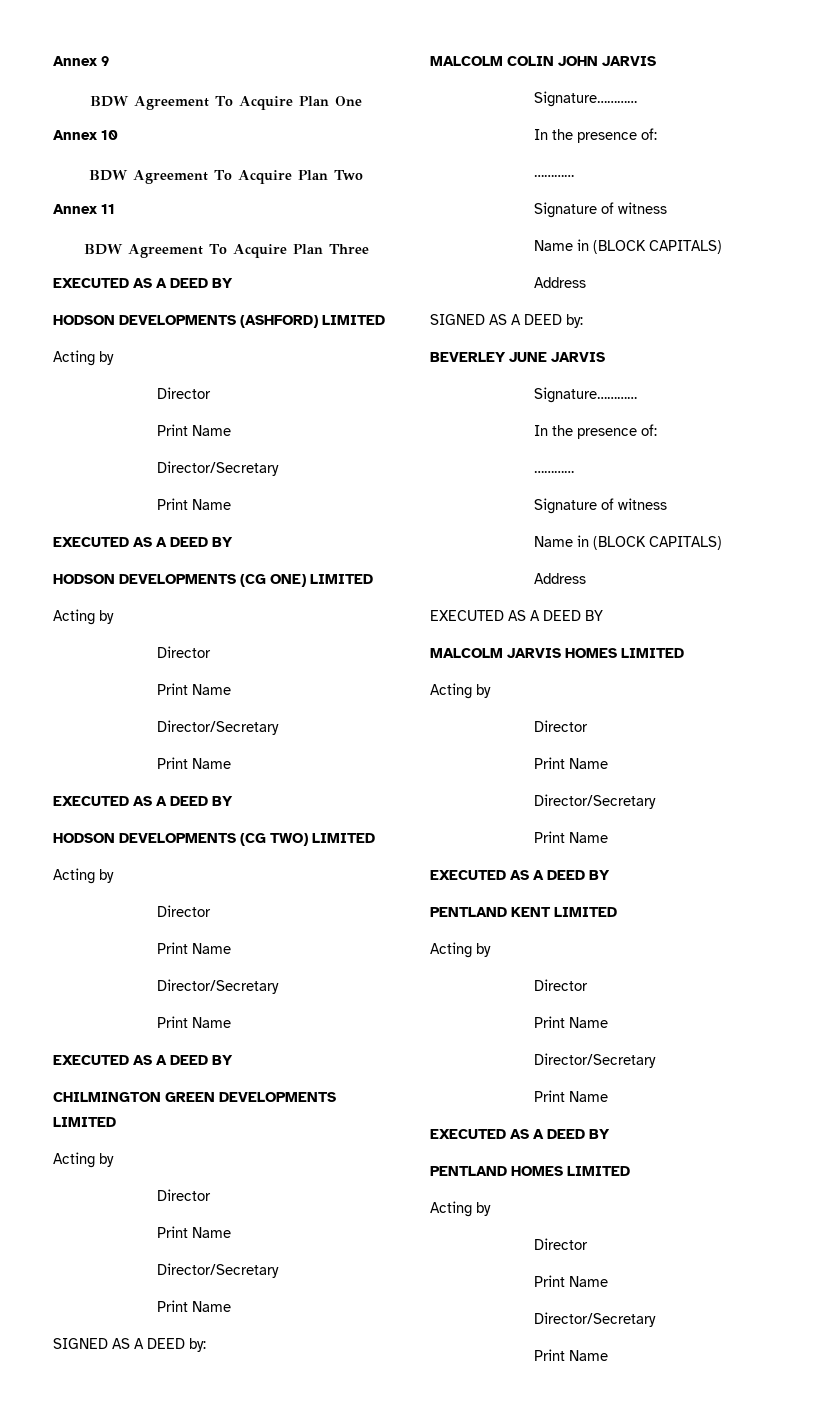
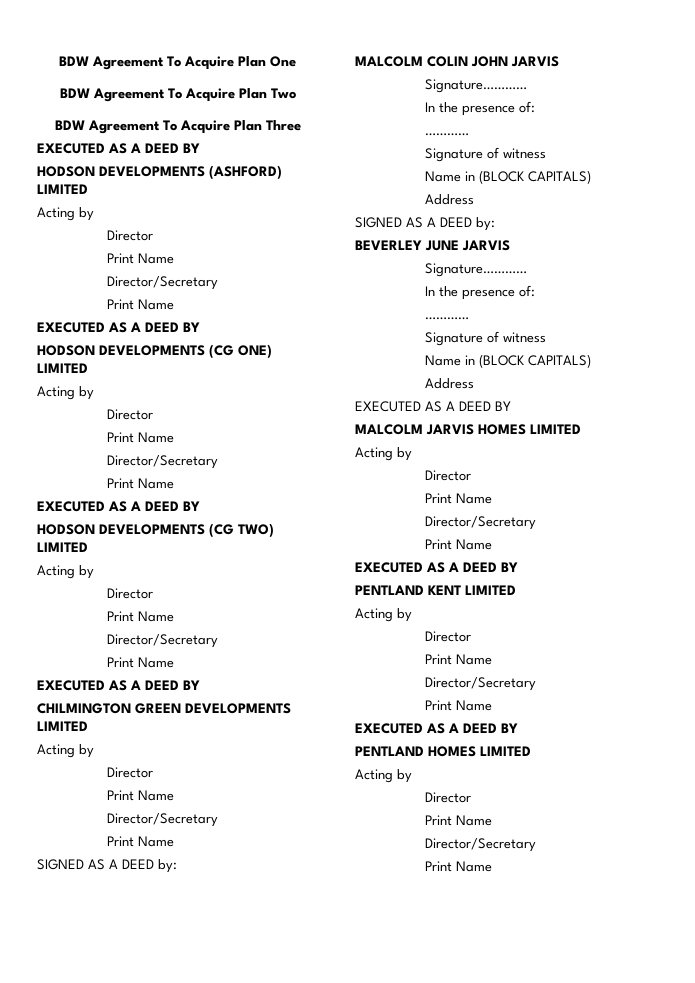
[53,56,109,66] Annex 9 // -> (59, 61) none
[53,130,118,140] // Annex 10 -> (296, 61) none
[53,204,115,214] // Annex 11 -> (296, 93) none

